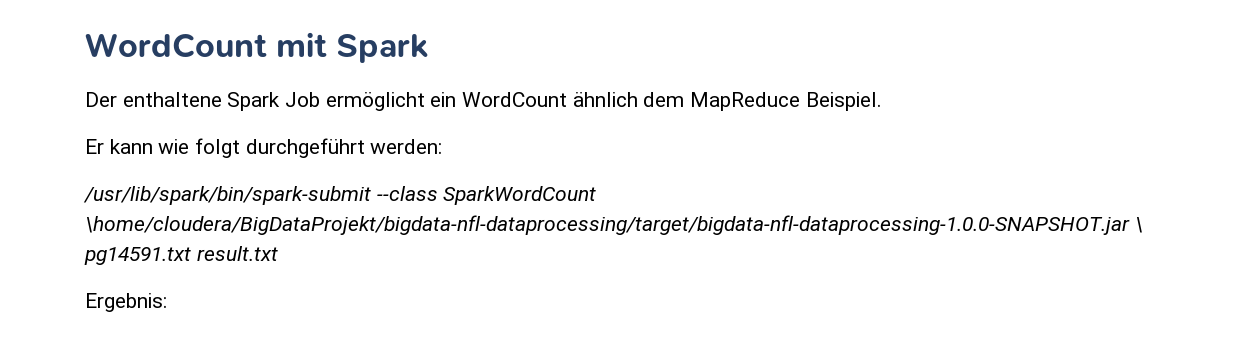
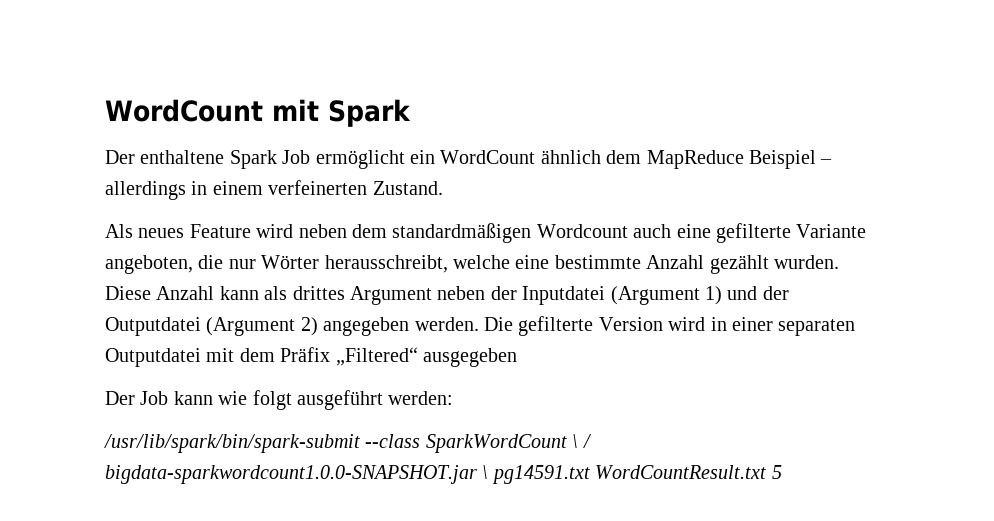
[805,92,882,111] [85,139,104,154] Beispiel. // Er -> [748,150,833,169] [105,180,443,200] [105,223,867,243] [105,255,839,274] [105,286,789,305] [105,316,856,336] [105,347,517,367] [105,391,169,405] Beispiel – allerdings in einem verfeinerten Zustand. // Als neues Feature wird neben dem standardmäßigen Wordcount auch eine gefilterte Variante angeboten, die nur Wörter herausschreibt, welche eine bestimmte Anzahl gezählt wurden. Diese Anzahl kann als drittes Argument neben der Inputdatei (Argument 1) und der Outputdatei (Argument 2) angegeben werden. Die gefilterte Version wird in einer separaten Outputdatei mit dem Präfix „Filtered“ ausgegeben // Der Job
[245,138,365,158] durchgeführt -> [297,390,383,410] ausgeführt
[85,215,1143,235] [84,246,278,265] [85,293,167,312] \home/cloudera/BigDataProjekt/bigdata-nfl-dataprocessing/target/bigdata-nfl-dataprocessing-1.0.0-SNAPSHOT.jar \ pg14591.txt result.txt // Ergebnis: -> [572,434,592,448] [105,465,782,484] \ / bigdata-sparkwordcount1.0.0-SNAPSHOT.jar \ pg14591.txt WordCountResult.txt 5

